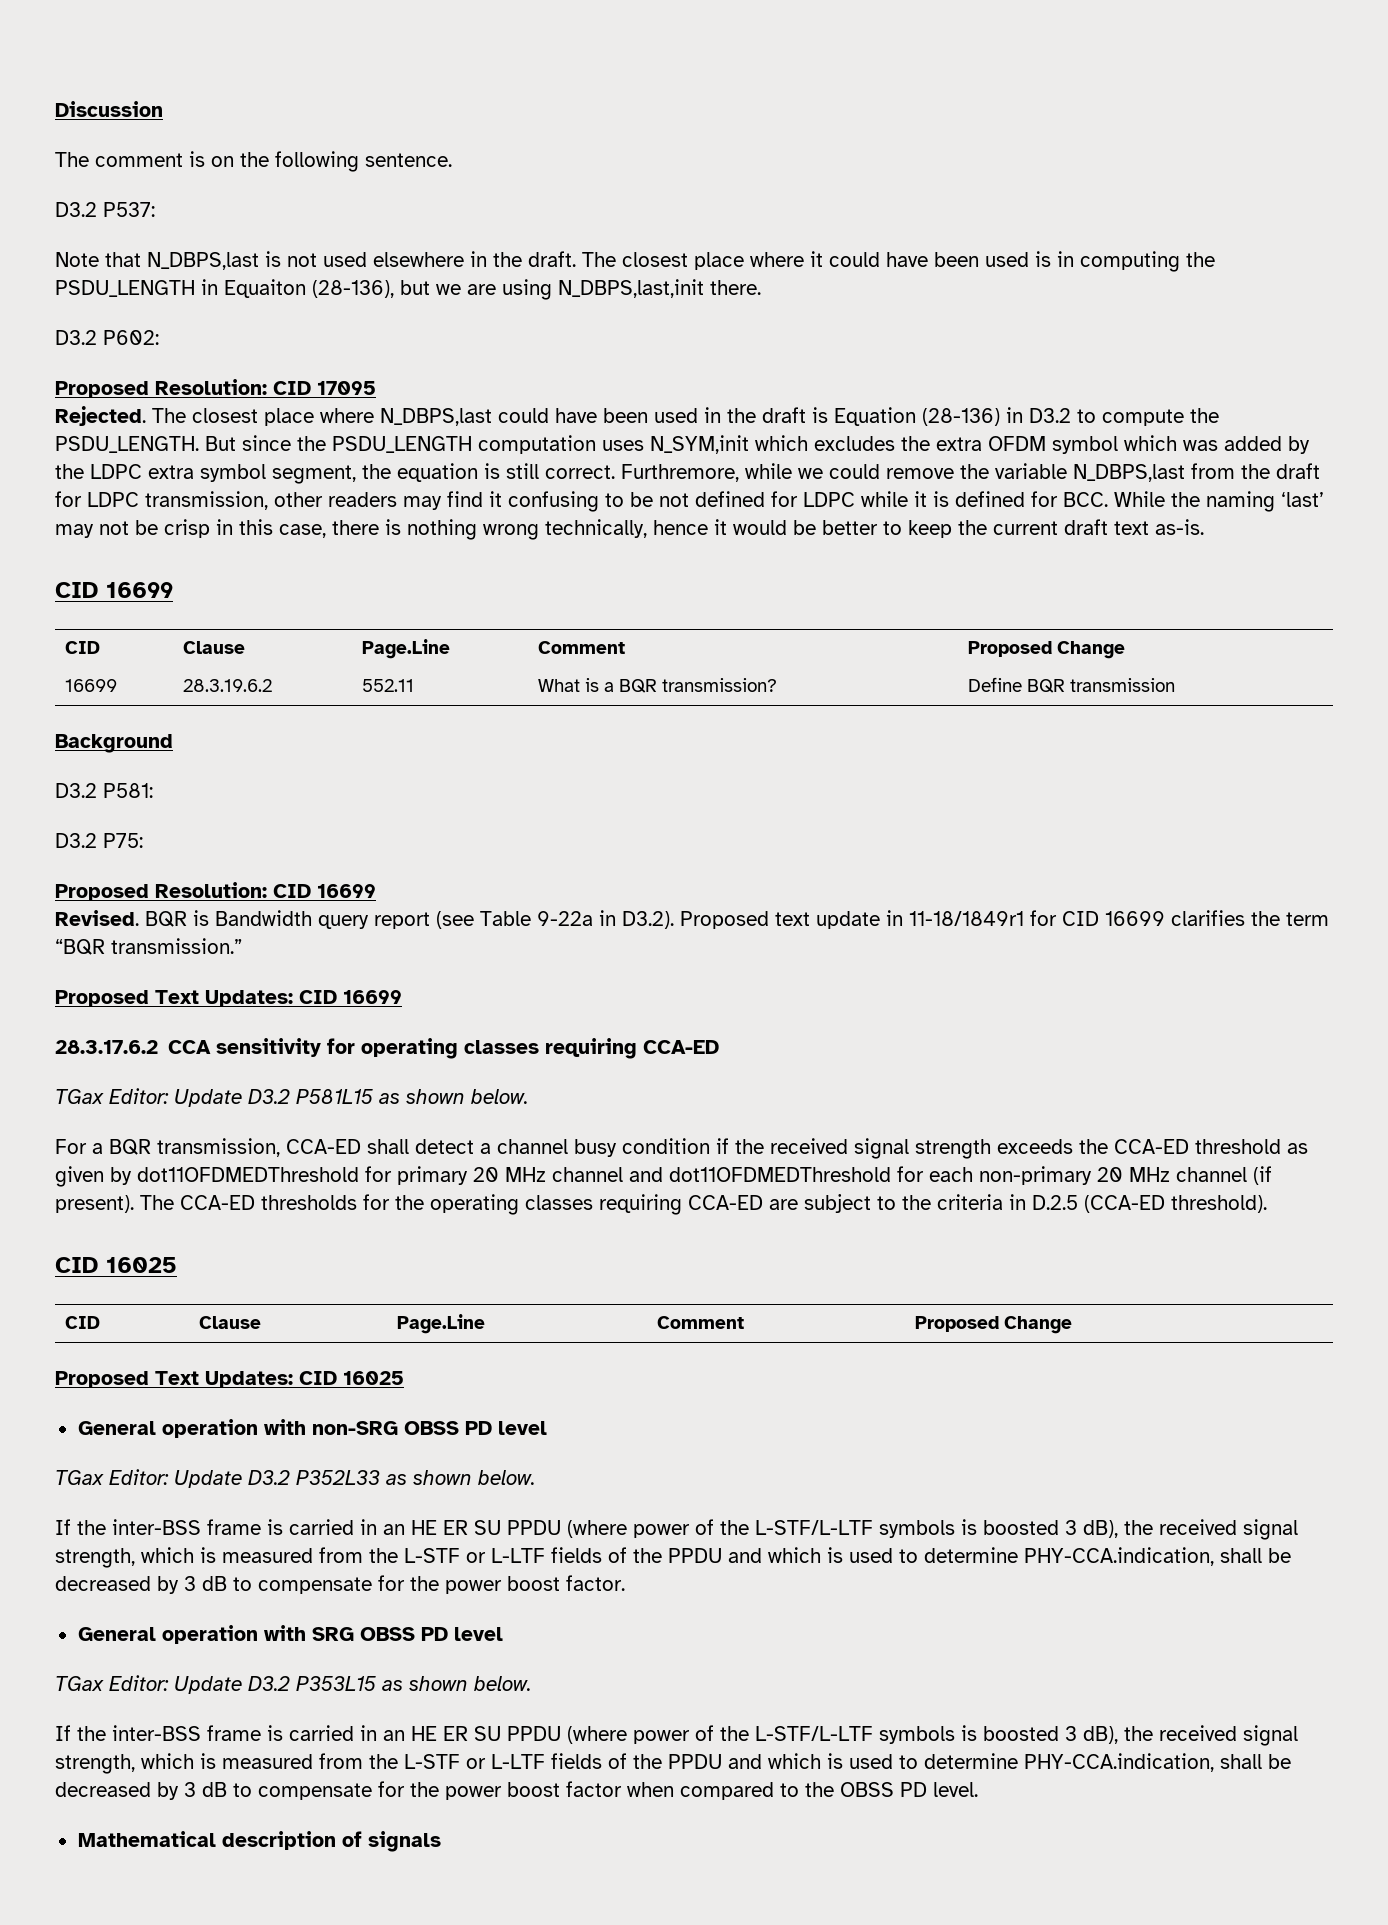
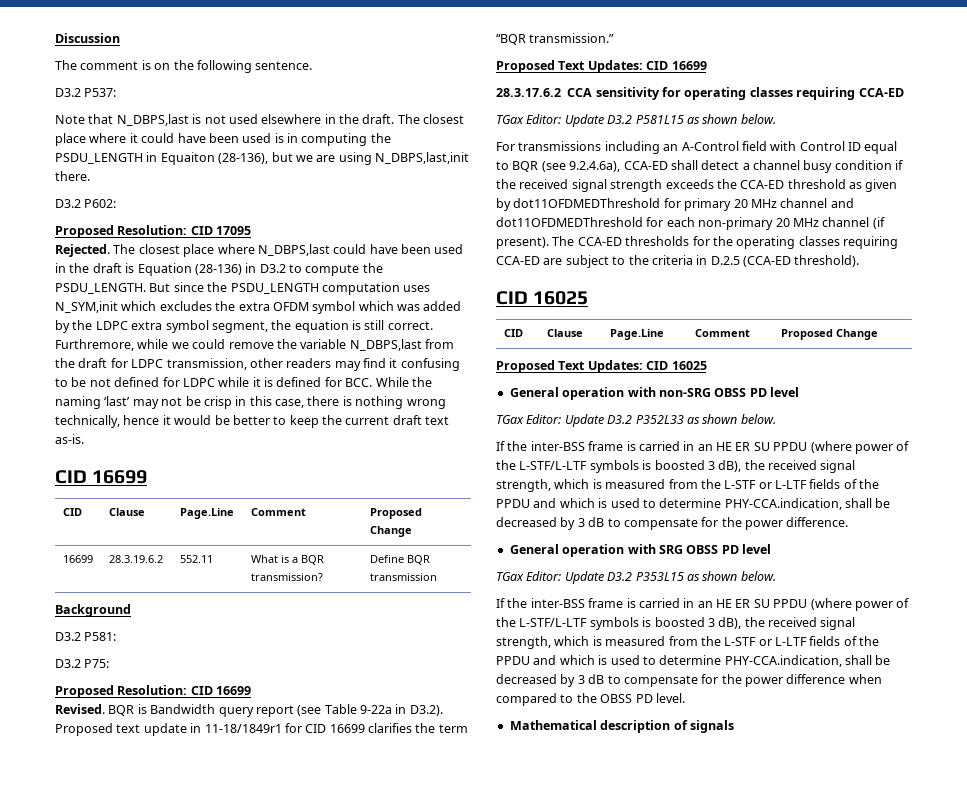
[92,1138,280,1157] a BQR transmission, -> [518,141,898,154] [496,161,621,172] transmissions including an A-Control field with Control ID equal to BQR (see 9.2.4.6a),
[507,1575,625,1591] boost factor. -> [786,517,849,527] difference.
[507,1781,622,1797] boost factor -> [786,674,846,684] difference

